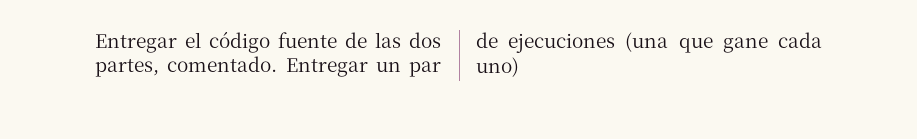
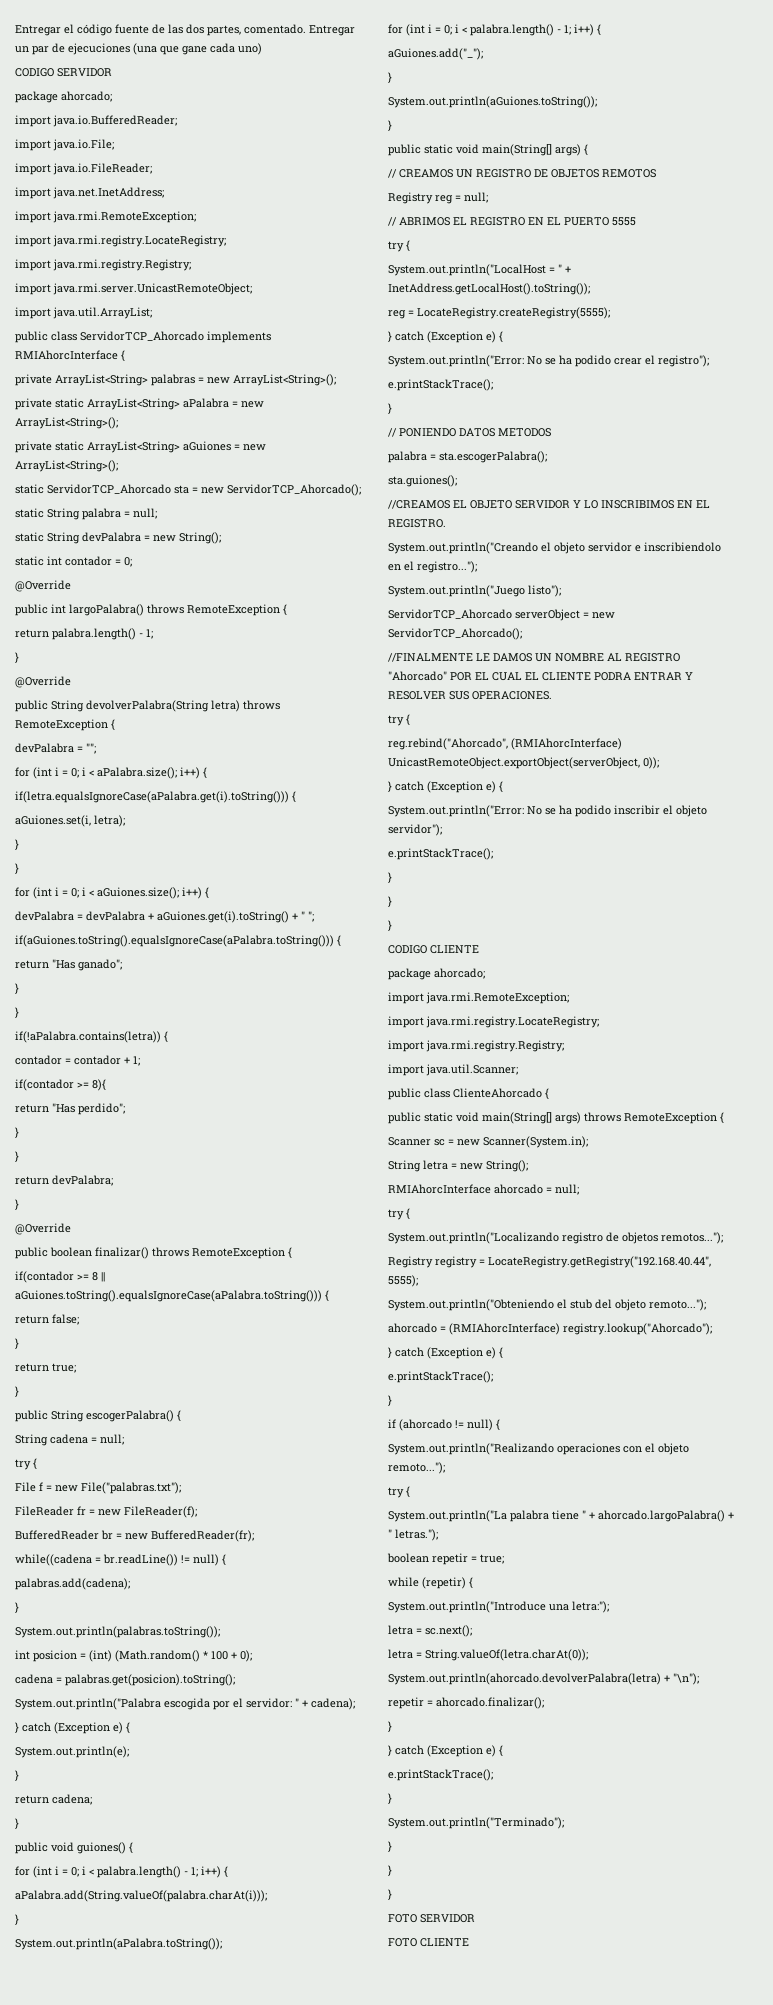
(519, 67) none -> [15,68,112,77] [15,91,112,103] [15,115,177,127] [15,139,114,151] [15,163,152,175] [15,187,164,199] [15,211,196,223] [15,235,226,247] [15,259,191,271] [15,283,252,295] [15,307,152,319] [15,331,271,343] [15,350,125,361] [15,374,336,386] [15,398,264,410] [15,417,118,429] [15,441,266,453] [15,460,118,472] [15,484,361,496] [15,508,157,520] [15,532,221,544] [15,556,132,567] [15,580,71,592] [15,604,287,616] [15,628,153,640] [15,652,19,663] [15,676,71,688] [15,700,280,712] [15,719,115,731] [15,743,96,754] [15,767,207,779] [15,791,296,803] [15,815,125,827] [15,839,19,850] [15,863,19,874] [15,887,209,899] [15,911,314,923] [15,935,341,947] [15,959,122,971] [15,983,19,994] [15,1007,19,1018] [15,1031,168,1043] [15,1055,140,1066] [15,1079,106,1091] [15,1103,125,1115] [15,1127,19,1138] [15,1151,19,1162] [15,1175,113,1186] [15,1199,19,1210] [15,1223,71,1235] [15,1247,292,1259] [15,1271,105,1283] [15,1290,329,1302] [15,1314,79,1325] [15,1338,19,1349] [15,1363,76,1373] [15,1386,19,1397] [15,1410,181,1422] [15,1434,124,1446] [15,1458,37,1470] [15,1482,181,1494] [15,1506,197,1518] [15,1530,254,1542] [15,1554,226,1566] [15,1578,130,1590] [15,1602,19,1613] [15,1626,220,1638] [15,1650,252,1662] [15,1674,235,1686] [15,1698,355,1710] [15,1722,130,1734] [15,1746,129,1758] [15,1770,19,1781] [15,1794,92,1805] [15,1818,19,1829] [15,1842,133,1854] [15,1866,228,1878] [15,1890,267,1902] [15,1914,19,1925] [15,1938,222,1950] [388,24,601,36] [388,48,483,60] [388,72,392,83] [388,96,597,108] [388,120,392,131] [388,144,588,156] [388,169,656,178] [388,192,488,204] [388,217,636,226] [388,240,410,252] [388,264,571,276] [388,283,590,295] [388,307,610,319] [388,331,503,343] [388,355,709,367] [388,379,493,391] [388,403,392,414] [388,428,551,437] [388,451,547,463] [388,475,457,487] [388,500,710,509] [388,519,446,528] [388,542,721,554] [388,561,477,573] [388,585,561,597] [388,609,615,621] [388,628,522,640] [388,653,680,662] [388,671,693,681] [388,691,552,700] [388,714,410,726] [388,738,622,750] [388,757,659,769] [388,781,503,793] [388,805,707,817] [388,824,442,836] [388,848,493,860] [388,872,392,883] [388,896,392,907] [388,920,392,931] [388,945,479,954] [388,968,485,980] [388,992,569,1004] [388,1016,599,1028] [388,1040,564,1052] [388,1064,518,1076] [388,1088,549,1100] [388,1112,724,1124] [388,1136,588,1148] [388,1160,528,1172] [388,1184,579,1195] [388,1208,410,1220] [388,1232,723,1244] [388,1256,711,1268] [388,1275,418,1287] [388,1299,706,1311] [388,1323,712,1335] [388,1347,503,1359] [388,1371,493,1383] [388,1395,392,1406] [388,1419,500,1431] [388,1443,689,1455] [388,1462,445,1474] [388,1486,410,1498] [388,1510,734,1522] [388,1529,438,1541] [387,1553,504,1565] [388,1577,473,1589] [388,1601,609,1613] [388,1625,472,1637] [388,1649,588,1661] [388,1673,699,1685] [388,1697,544,1709] [388,1721,392,1732] [388,1745,503,1757] [388,1769,493,1781] [388,1793,392,1804] [388,1817,564,1829] [388,1841,392,1852] [388,1865,392,1876] [388,1889,392,1900] [388,1914,475,1923] [388,1938,469,1947] // CODIGO SERVIDOR // package ahorcado; // import java.io.BufferedReader; // import java.io.File; // import java.io.FileReader; // import java.net.InetAddress; // import java.rmi.RemoteException; // import java.rmi.registry.LocateRegistry; // import java.rmi.registry.Registry; // import java.rmi.server.UnicastRemoteObject; // import java.util.ArrayList; // public class ServidorTCP_Ahorcado implements RMIAhorcInterface { // private ArrayList<String> palabras = new ArrayList<String>(); // private static ArrayList<String> aPalabra = new ArrayList<String>(); // private static ArrayList<String> aGuiones = new ArrayList<String>(); // static ServidorTCP_Ahorcado sta = new ServidorTCP_Ahorcado(); // static String palabra = null; // static String devPalabra = new String(); // static int contador = 0; // @Override // public int largoPalabra() throws RemoteException { // return palabra.length() - 1; // } // @Override // public String devolverPalabra(String letra) throws RemoteException { // devPalabra = ""; // for (int i = 0; i < aPalabra.size(); i++) { // if(letra.equalsIgnoreCase(aPalabra.get(i).toString())) { // aGuiones.set(i, letra); // } // } // for (int i = 0; i < aGuiones.size(); i++) { // devPalabra = devPalabra + aGuiones.get(i).toString() + " "; // if(aGuiones.toString().equalsIgnoreCase(aPalabra.toString())) { // return "Has ganado"; // } // } // if(!aPalabra.contains(letra)) { // contador = contador + 1; // if(contador >= 8){ // return "Has perdido"; // } // } // return devPalabra; // } // @Override // public boolean finalizar() throws RemoteException { // if(contador >= 8 || aGuiones.toString().equalsIgnoreCase(aPalabra.toString())) { // return false; // } // return true; // } // public String escogerPalabra() { // String cadena = null; // try { // File f = new File("palabras.txt"); // FileReader fr = new FileReader(f); // BufferedReader br = new BufferedReader(fr); // while((cadena = br.readLine()) != null) { // palabras.add(cadena); // } // System.out.println(palabras.toString()); // int posicion = (int) (Math.random() * 100 + 0); // cadena = palabras.get(posicion).toString(); // System.out.println("Palabra escogida por el servidor: " + cadena); // } catch (Exception e) { // System.out.println(e); // } // return cadena; // } // public void guiones() { // for (int i = 0; i < palabra.length() - 1; i++) { // aPalabra.add(String.valueOf(palabra.charAt(i))); // } // System.out.println(aPalabra.toString()); // for (int i = 0; i < palabra.length() - 1; i++) { // aGuiones.add("_"); // } // System.out.println(aGuiones.toString()); // } // public static void main(String[] args) { // // CREAMOS UN REGISTRO DE OBJETOS REMOTOS // Registry reg = null; // // ABRIMOS EL REGISTRO EN EL PUERTO 5555 // try { // System.out.println("LocalHost = " + InetAddress.getLocalHost().toString()); // reg = LocateRegistry.createRegistry(5555); // } catch (Exception e) { // System.out.println("Error: No se ha podido crear el registro"); // e.printStackTrace(); // } // // PONIENDO DATOS METODOS // palabra = sta.escogerPalabra(); // sta.guiones(); // //CREAMOS EL OBJETO SERVIDOR Y LO INSCRIBIMOS EN EL REGISTRO. // System.out.println("Creando el objeto servidor e inscribiendolo en el registro..."); // System.out.println("Juego listo"); // ServidorTCP_Ahorcado serverObject = new ServidorTCP_Ahorcado(); // //FINALMENTE LE DAMOS UN NOMBRE AL REGISTRO "Ahorcado" POR EL CUAL EL CLIENTE PODRA ENTRAR Y RESOLVER SUS OPERACIONES. // try { // reg.rebind("Ahorcado", (RMIAhorcInterface) UnicastRemoteObject.exportObject(serverObject, 0)); // } catch (Exception e) { // System.out.println("Error: No se ha podido inscribir el objeto servidor"); // e.printStackTrace(); // } // } // } // CODIGO CLIENTE // package ahorcado; // import java.rmi.RemoteException; // import java.rmi.registry.LocateRegistry; // import java.rmi.registry.Registry; // import java.util.Scanner; // public class ClienteAhorcado { // public static void main(String[] args) throws RemoteException { // Scanner sc = new Scanner(System.in); // String letra = new String(); // RMIAhorcInterface ahorcado = null; // try { // System.out.println("Localizando registro de objetos remotos..."); // Registry registry = LocateRegistry.getRegistry("192.168.40.44", 5555); // System.out.println("Obteniendo el stub del objeto remoto..."); // ahorcado = (RMIAhorcInterface) registry.lookup("Ahorcado"); // } catch (Exception e) { // e.printStackTrace(); // } // if (ahorcado != null) { // System.out.println("Realizando operaciones con el objeto remoto..."); // try { // System.out.println("La palabra tiene " + ahorcado.largoPalabra() + " letras."); // boolean repetir = true; // while (repetir) { // System.out.println("Introduce una letra:"); // letra = sc.next(); // letra = String.valueOf(letra.charAt(0)); // System.out.println(ahorcado.devolverPalabra(letra) + "\n"); // repetir = ahorcado.finalizar(); // } // } catch (Exception e) { // e.printStackTrace(); // } // System.out.println("Terminado"); // } // } // } // FOTO SERVIDOR // FOTO CLIENTE

